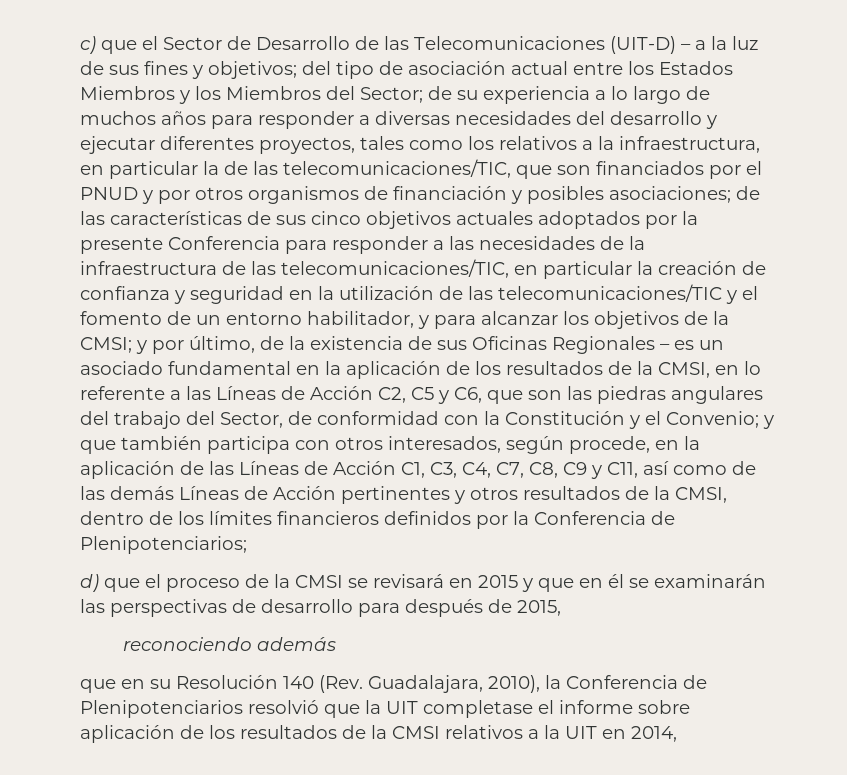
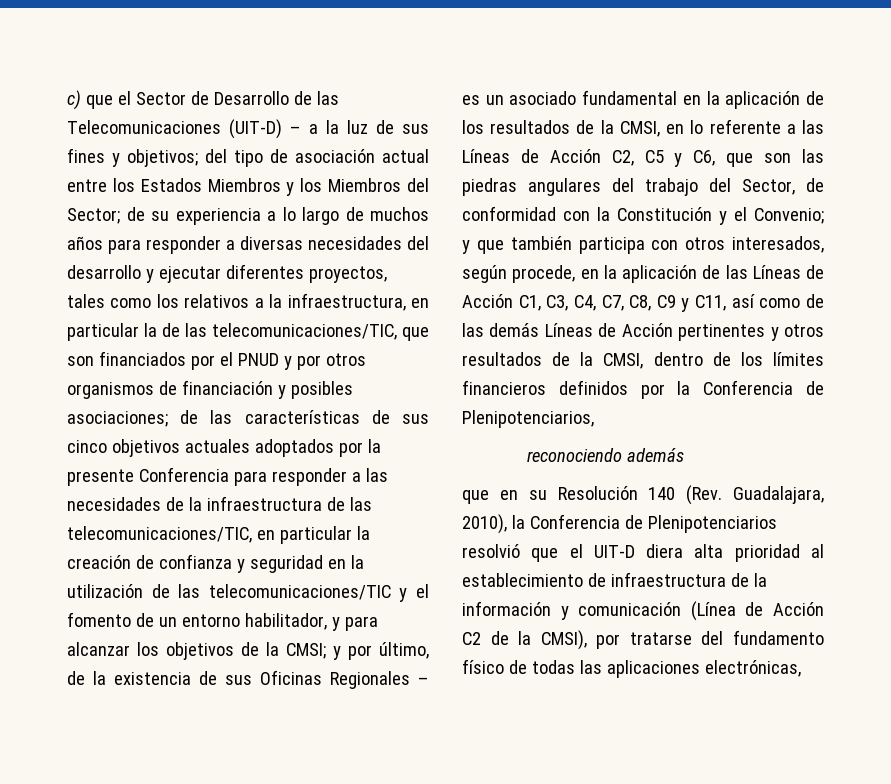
[80,536,247,554] [80,574,766,592] [80,599,561,617] Plenipotenciarios; // d) que el proceso de la CMSI se revisará en 2015 y que en él se examinarán las perspectivas de desarrollo para después de 2015, -> [462,410,594,428] Plenipotenciarios,
[365,700,690,718] [80,725,677,743] la UIT completase el informe sobre aplicación de los resultados de la CMSI relativos a la UIT en 2014, -> [569,544,824,562] [462,572,767,587] [462,601,824,621] [462,630,824,650] [462,659,801,678] el UIT-D diera alta prioridad al establecimiento de infraestructura de la información y comunicación (Línea de Acción C2 de la CMSI), por tratarse del fundamento físico de todas las aplicaciones electrónicas,

